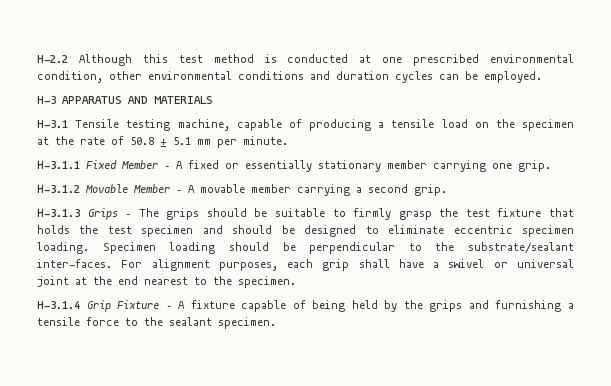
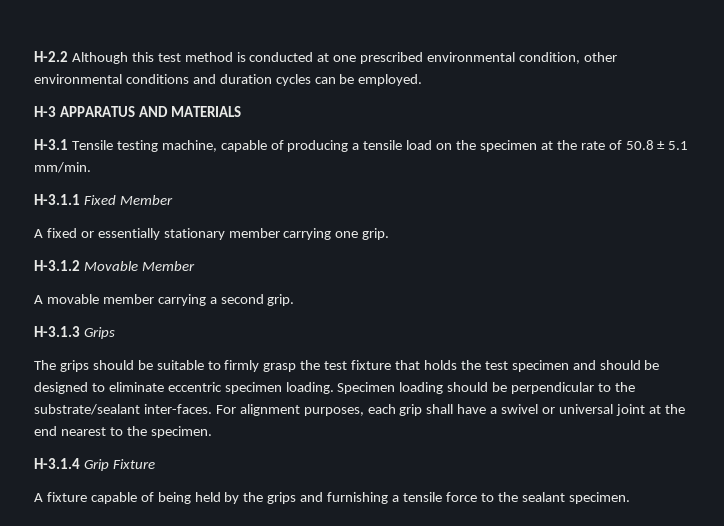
[197,136,288,148] mm per minute. -> [34,162,91,173] mm/min.
[164,166,170,169] – -> (173, 200) //
[176,190,182,193] – -> (195, 266) //
[125,214,132,217] – -> (115, 333) //
[165,306,172,309] – -> (155, 464) //

